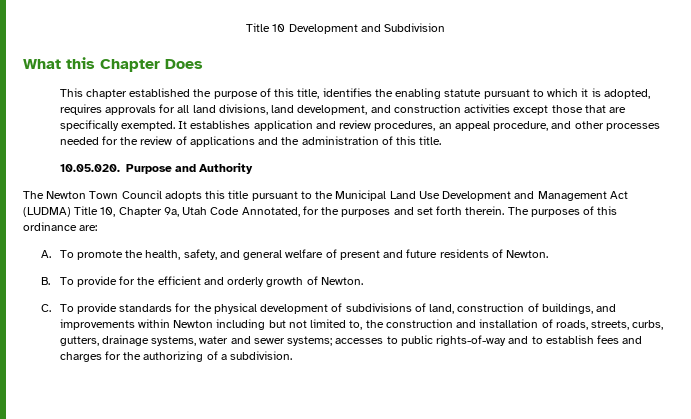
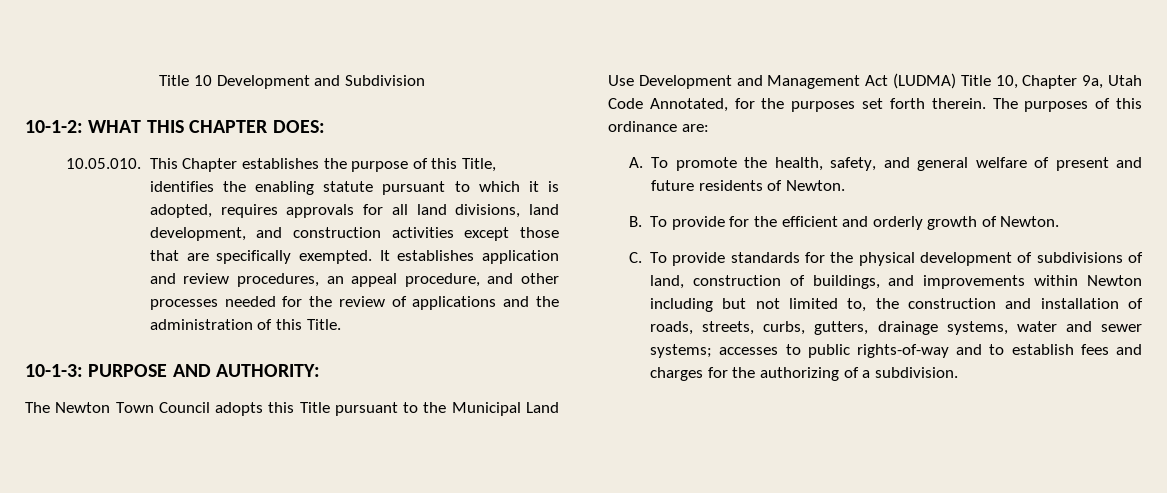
[23,57,203,72] [59,88,191,99] What this Chapter Does // This chapter established -> [25,120,325,133] [66,158,319,172] 10-1-2: WHAT THIS CHAPTER DOES: // 10.05.010. This Chapter establishes
[297,88,320,99] title, -> [461,158,496,172] Title,
[419,136,442,145] [59,163,254,174] title. // 10.05.020. Purpose and Authority -> [306,319,341,330] [25,364,321,377] Title. // 10-1-3: PURPOSE AND AUTHORITY:
[228,190,250,199] title -> [299,402,330,413] Title
[393,207,414,215] and -> (856, 106) none

